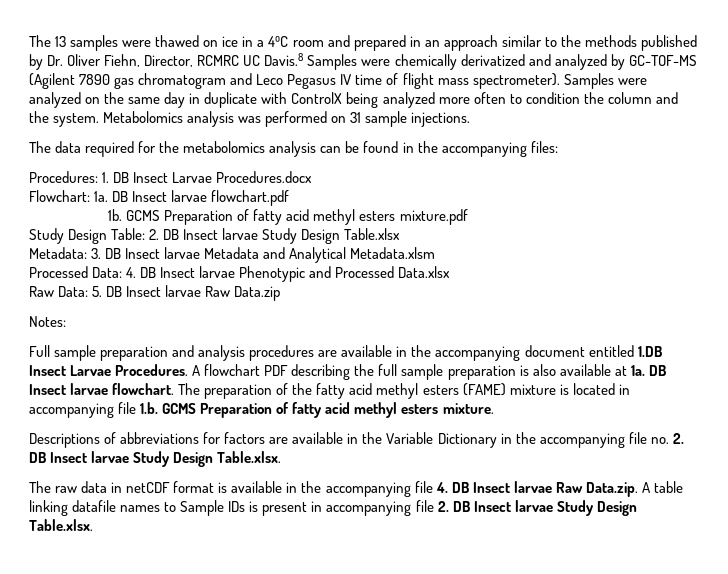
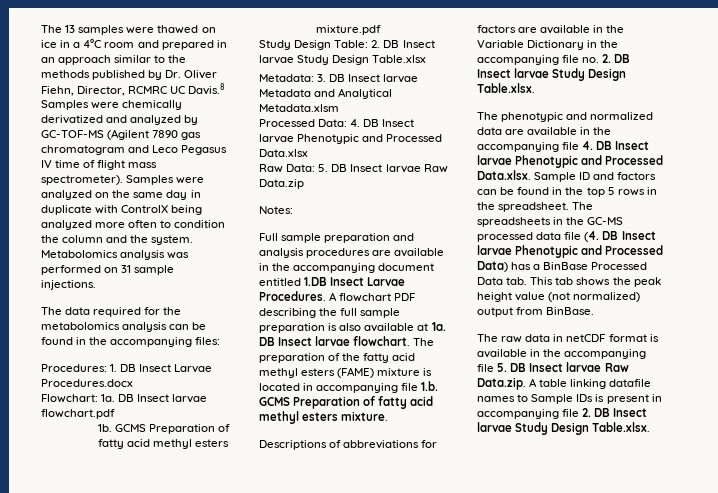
(282, 457) none -> [477,112,654,122] [477,127,612,136] [477,141,650,152] [477,155,664,168] [477,170,657,182] [477,187,657,197] [477,202,594,212] [477,217,624,227] [477,231,656,242] [477,245,664,258] [477,261,648,272] [477,277,661,287] [477,292,641,302] [477,307,595,317] // The phenotypic and normalized data are available in the accompanying file 4. DB Insect larvae Phenotypic and Processed Data.xlsx. Sample ID and factors can be found in the top 5 rows in the spreadsheet. The spreadsheets in the GC-MS processed data file (4. DB Insect larvae Phenotypic and Processed Data) has a BinBase Processed Data tab. This tab shows the peak height value (not normalized) output from BinBase.
[435,482,448,493] 4. -> [497,363,508,372] 5.

